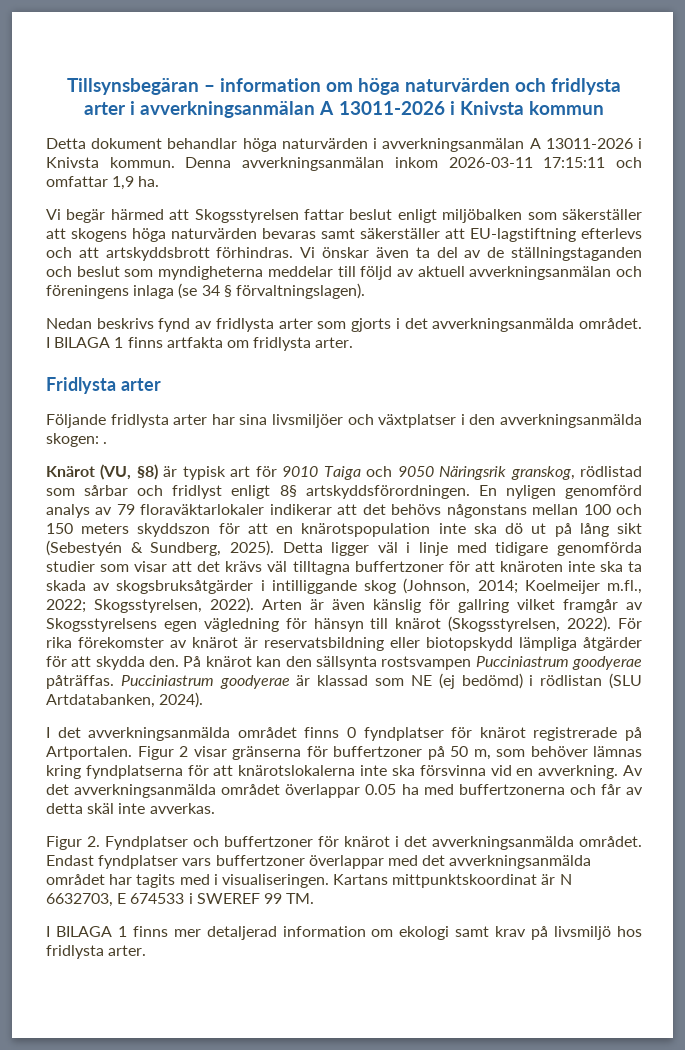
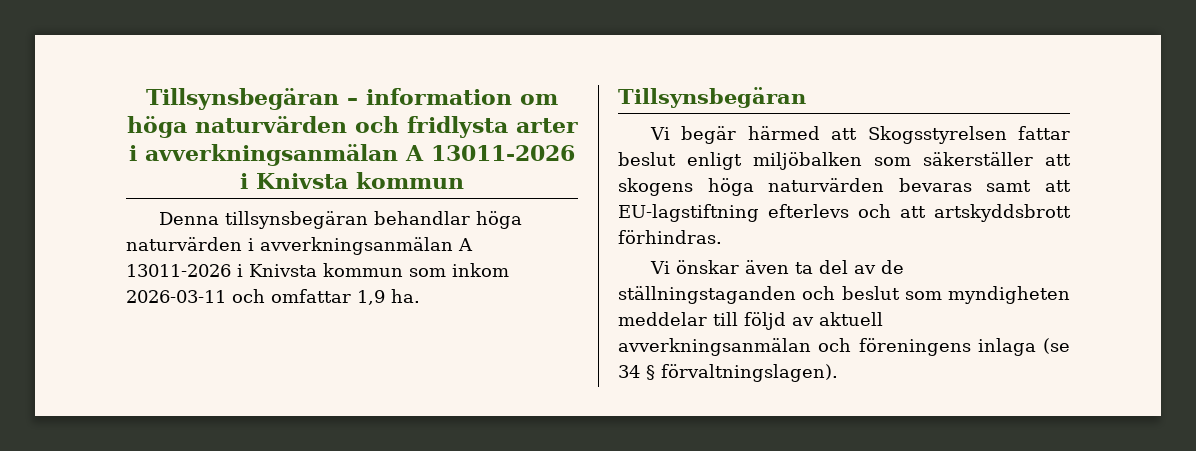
[46,138,163,149] Detta dokument -> [158,211,368,229] Denna tillsynsbegäran
[109,157,385,171] kommun. Denna avverkningsanmälan -> [323,263,446,277] kommun som
[543,157,606,168] 17:15:11 -> (226, 296) none
(160, 181) none -> [618,87,806,108] // Tillsynsbegäran
[360,228,440,239] säkerställer -> (1032, 186) none
(294, 252) none -> (722, 237) //
[158,266,264,280] myndigheterna -> [948,286,1070,304] myndigheten
[46,318,643,332] [46,337,354,351] [46,377,161,394] [46,414,643,428] [46,433,108,447] [46,464,642,480] [46,485,643,499] [46,504,642,518] [46,523,642,537] [46,540,642,556] [46,561,642,575] [46,578,642,594] [46,597,643,613] [46,616,643,632] [46,637,642,651] [46,656,642,670] [46,673,642,689] [46,692,204,708] [46,727,643,741] [46,746,642,760] [46,765,643,779] [46,784,644,798] [46,803,215,814] [46,836,642,850] [46,855,592,869] [46,874,572,888] [46,893,315,907] [46,926,642,940] [46,945,147,959] // Nedan beskrivs fynd av fridlysta arter som gjorts i det avverkningsanmälda området. I BILAGA 1 finns artfakta om fridlysta arter. // Fridlysta arter // Följande fridlysta arter har sina livsmiljöer och växtplatser i den avverkningsanmälda skogen: . // Knärot (VU, §8) är typisk art för 9010 Taiga och 9050 Näringsrik granskog, rödlistad som sårbar och fridlyst enligt 8§ artskyddsförordningen. En nyligen genomförd analys av 79 floraväktarlokaler indikerar att det behövs någonstans mellan 100 och 150 meters skyddszon för att en knärotspopulation inte ska dö ut på lång sikt (Sebestyén & Sundberg, 2025). Detta ligger väl i linje med tidigare genomförda studier som visar att det krävs väl tilltagna buffertzoner för att knäroten inte ska ta skada av skogsbruksåtgärder i intilliggande skog (Johnson, 2014; Koelmeijer m.fl., 2022; Skogsstyrelsen, 2022). Arten är även känslig för gallring vilket framgår av Skogsstyrelsens egen vägledning för hänsyn till knärot (Skogsstyrelsen, 2022). För rika förekomster av knärot är reservatsbildning eller biotopskydd lämpliga åtgärder för att skydda den. På knärot kan den sällsynta rostsvampen Pucciniastrum goodyerae påträffas. Pucciniastrum goodyerae är klassad som NE (ej bedömd) i rödlistan (SLU Artdatabanken, 2024). // I det avverkningsanmälda området finns 0 fyndplatser för knärot registrerade på Artportalen. Figur 2 visar gränserna för buffertzoner på 50 m, som behöver lämnas kring fyndplatserna för att knärotslokalerna inte ska försvinna vid en avverkning. Av det avverkningsanmälda området överlappar 0.05 ha med buffertzonerna och får av detta skäl inte avverkas. // Figur 2. Fyndplatser och buffertzoner för knärot i det avverkningsanmälda området. Endast fyndplatser vars buffertzoner överlappar med det avverkningsanmälda området har tagits med i visualiseringen. Kartans mittpunktskoordinat är N 6632703, E 674533 i SWEREF 99 TM. // I BILAGA 1 finns mer detaljerad information om ekologi samt krav på livsmiljö hos fridlysta arter. -> (838, 373) none

